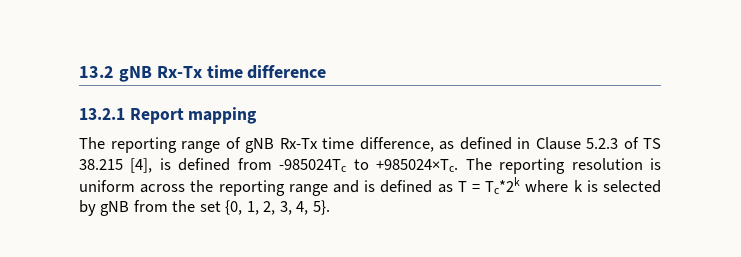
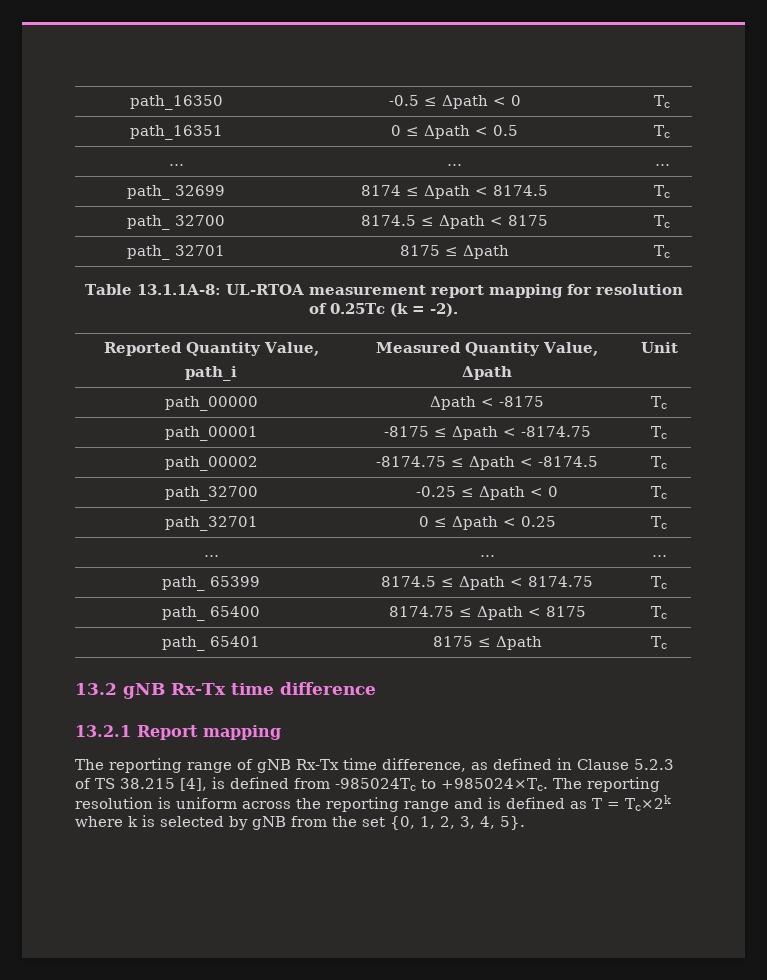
(79, 72) none -> [129,95,223,110] [388,95,521,109] [654,95,670,108] [129,125,223,140] [391,125,518,139] [654,125,670,138] [168,164,184,166] [447,164,462,166] [654,164,670,166] [127,185,225,200] [361,185,548,199] [654,185,670,198] [127,215,225,230] [361,215,548,229] [654,215,670,228] [127,245,225,260] [400,245,509,259] [654,245,670,258] [84,284,683,298] [309,303,458,317] [103,342,319,356] [185,366,237,381] [376,342,599,356] [462,366,512,380] [640,342,678,353] [164,396,258,411] [430,396,544,410] [651,396,667,409] [164,426,258,441] [383,426,591,440] [651,426,667,439] [164,456,258,471] [376,456,598,470] [651,456,667,469] [164,486,258,501] [416,486,558,500] [651,486,667,499] [164,516,258,531] [418,516,556,530] [651,516,667,529] [203,555,219,557] [479,555,495,557] [651,555,667,557] [162,576,260,591] [381,576,593,590] [651,576,667,589] [162,606,260,621] [388,606,586,620] [651,606,667,619] [162,636,260,651] [432,636,542,650] [651,636,667,649] path_16350 | -0.5 ≤ Δpath < 0 | Tc // path_16351 | 0 ≤ Δpath < 0.5 | Tc // … | … | … // path_ 32699 | 8174 ≤ Δpath < 8174.5 | Tc // path_ 32700 | 8174.5 ≤ Δpath < 8175 | Tc // path_ 32701 | 8175 ≤ Δpath | Tc // Table 13.1.1A-8: UL-RTOA measurement report mapping for resolution of 0.25Tc (k = -2). // Reported Quantity Value, // path_i | Measured Quantity Value, // Δpath | Unit // path_00000 | Δpath < -8175 | Tc // path_00001 | -8175 ≤ Δpath < -8174.75 | Tc // path_00002 | -8174.75 ≤ Δpath < -8174.5 | Tc // path_32700 | -0.25 ≤ Δpath < 0 | Tc // path_32701 | 0 ≤ Δpath < 0.25 | Tc // … | … | … // path_ 65399 | 8174.5 ≤ Δpath < 8174.75 | Tc // path_ 65400 | 8174.75 ≤ Δpath < 8175 | Tc // path_ 65401 | 8175 ≤ Δpath | Tc //
[485,177,521,194] Tc*2k -> [625,795,671,811] Tc×2k

